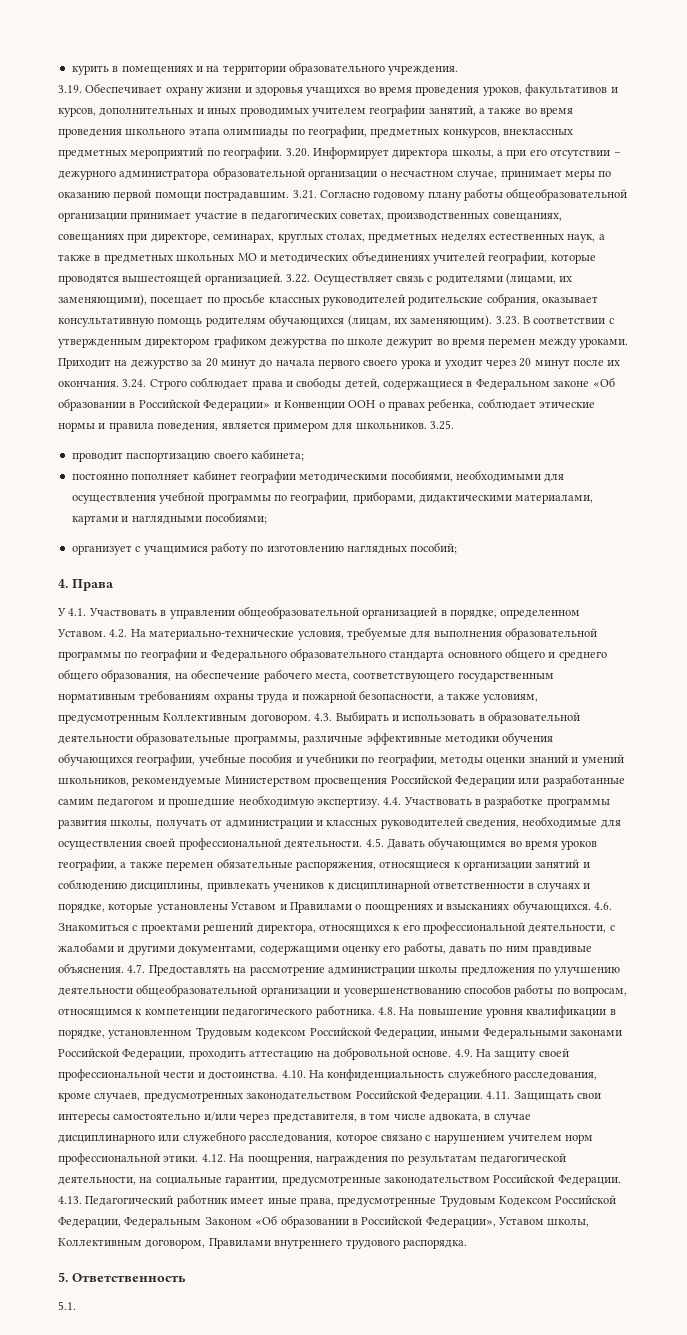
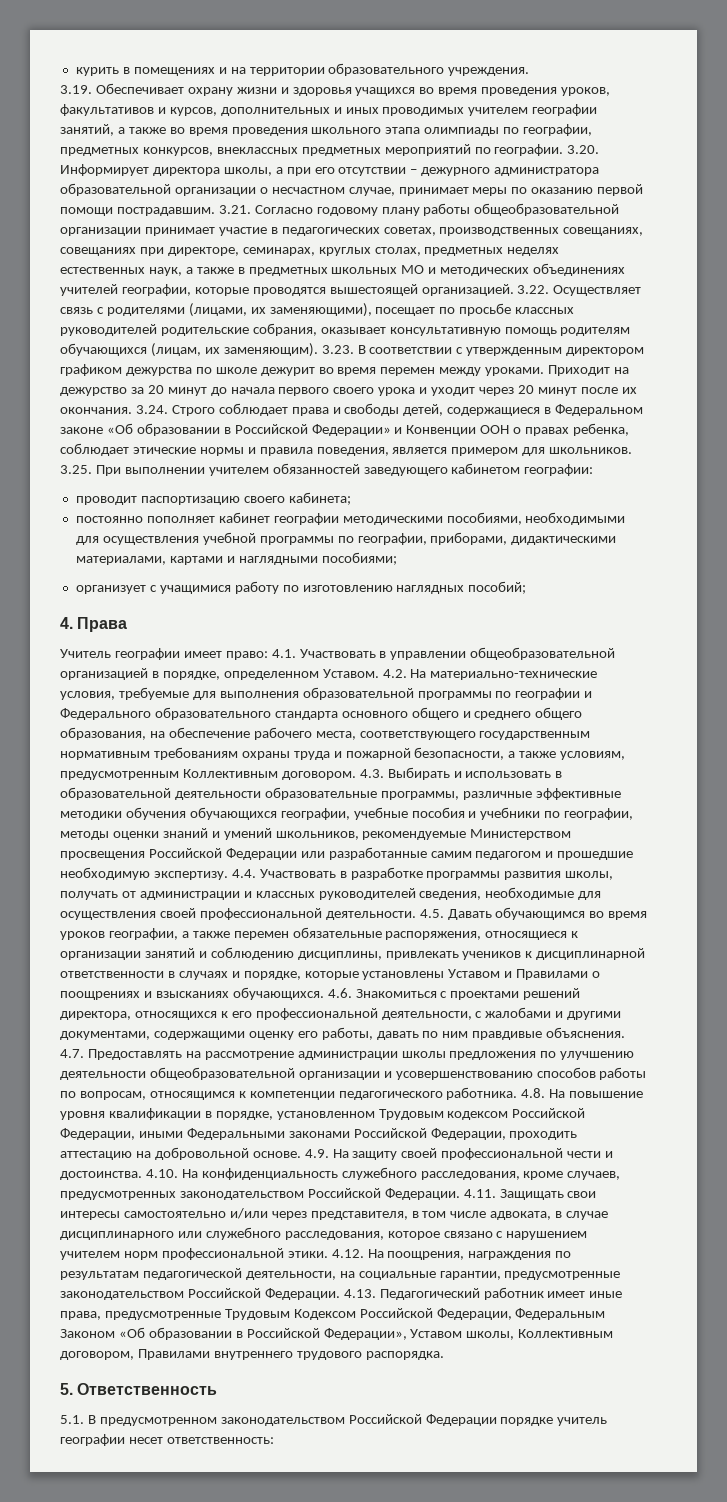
(454, 425) none -> [95,463,594,476] При выполнении учителем обязанностей заведующего кабинетом географии:
[57,608,66,616] У -> [60,648,268,660] Учитель географии имеет право:
(76, 1305) none -> [87,1414,608,1426] [60,1434,274,1446] В предусмотренном законодательством Российской Федерации порядке учитель географии несет ответственность:

